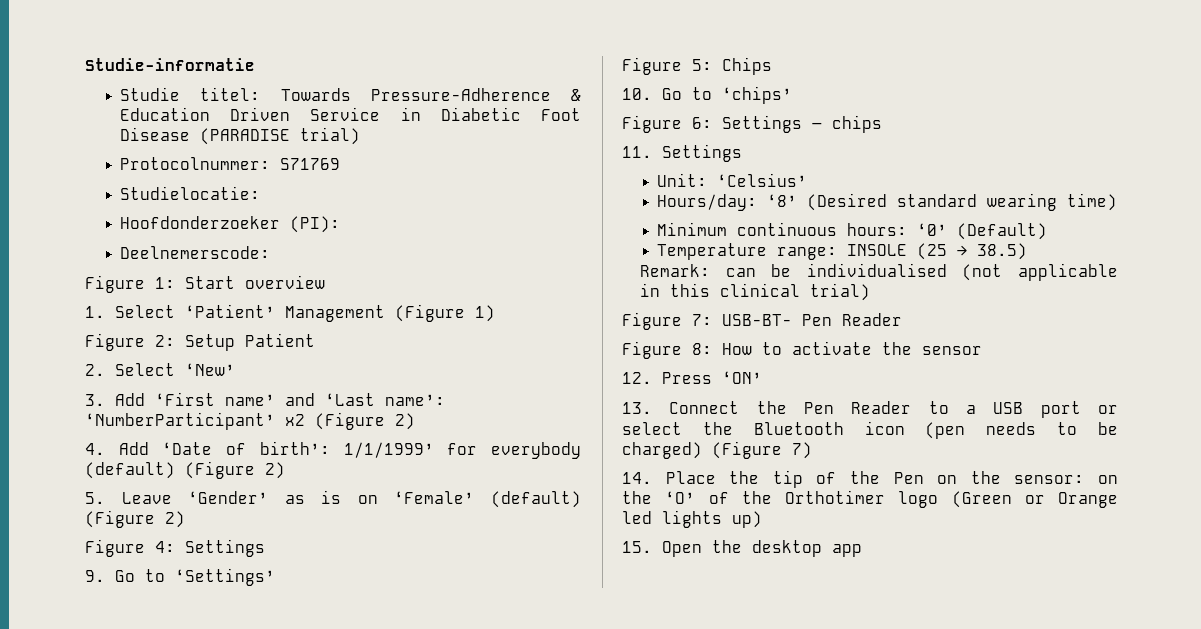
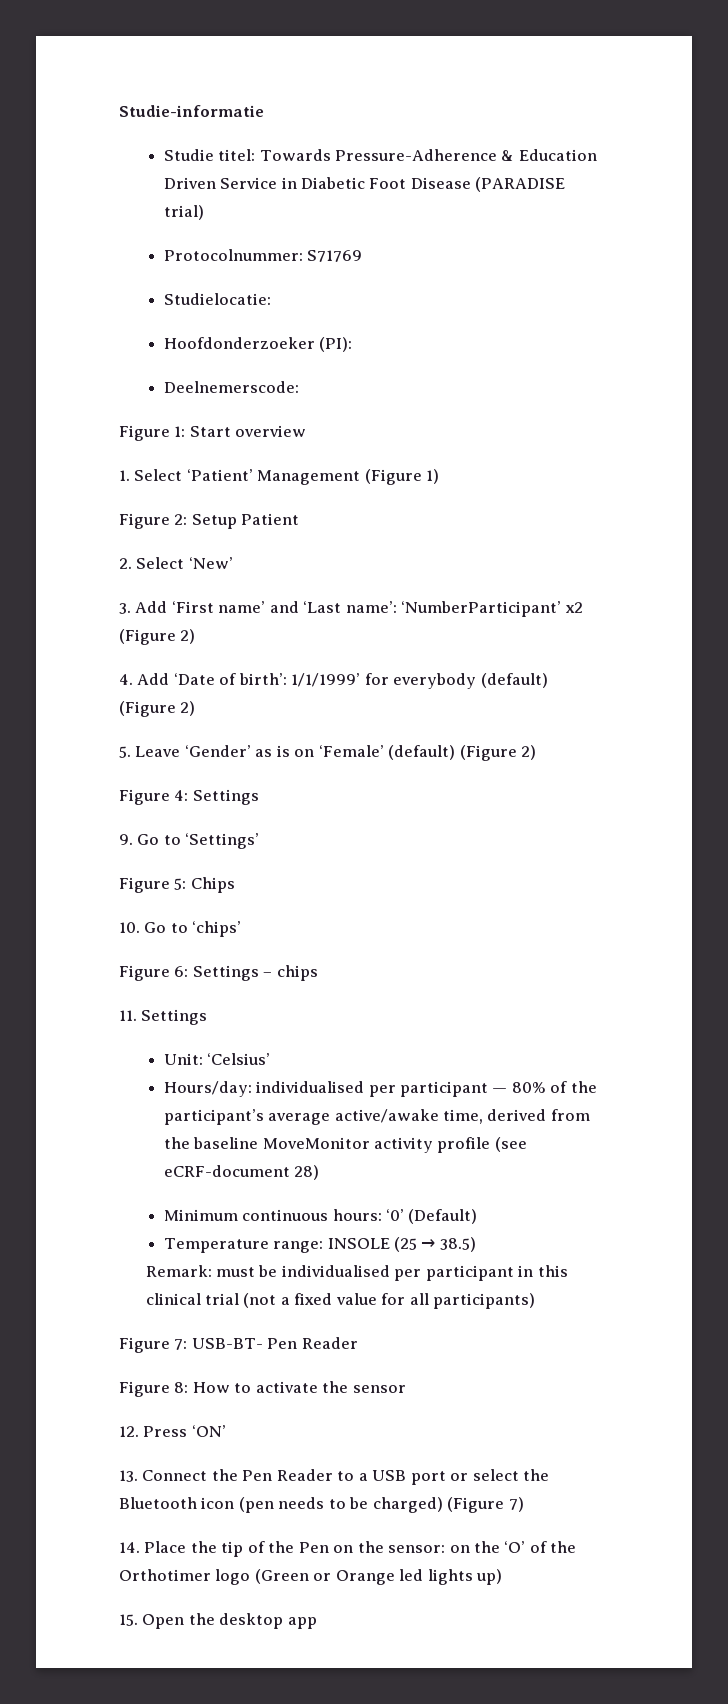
[767,193,1118,211] ‘8’ (Desired standard wearing time) -> [256,1081,597,1097] [163,1109,590,1125] [163,1137,527,1153] [163,1165,320,1180] individualised per participant — 80% of the participant’s average active/awake time, derived from the baseline MoveMonitor activity profile (see eCRF-document 28)
[725,268,756,277] can -> [215,1267,255,1277] must
[962,263,1118,281] (not applicable -> [394,1265,514,1281] per participant
[810,283,871,301] trial) -> [204,1293,536,1309] trial (not a fixed value for all participants)

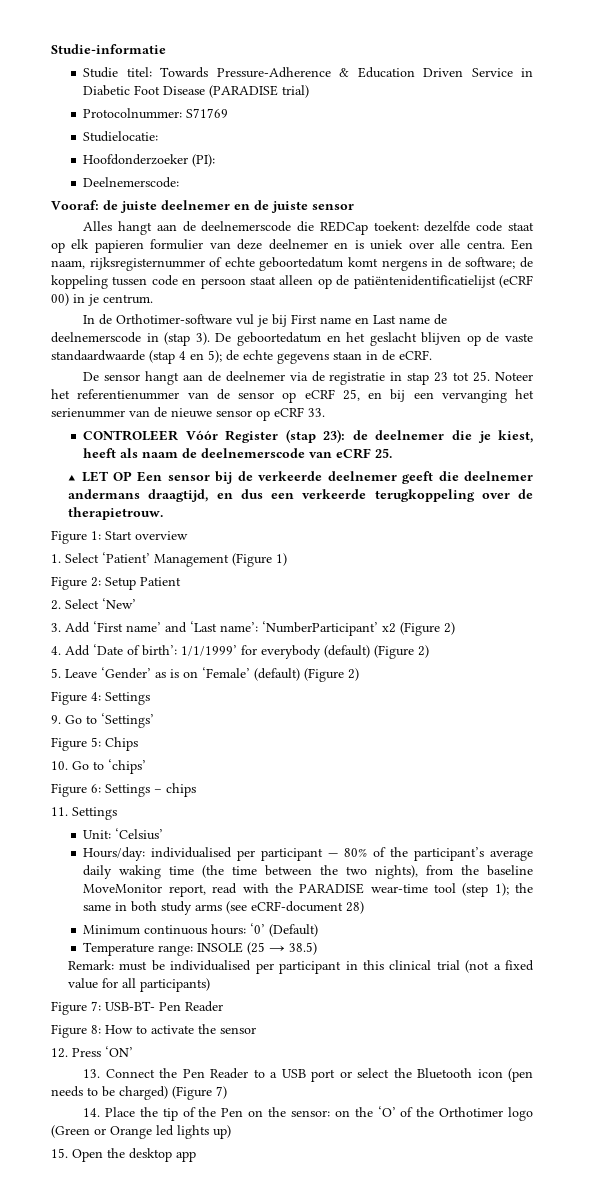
(299, 387) none -> [51,200,354,213] [83,221,534,235] [51,239,533,253] [51,257,534,271] [51,275,533,289] [51,293,153,306] [83,314,448,327] [51,332,533,346] [51,350,432,364] [83,371,533,385] [51,389,534,403] [51,407,325,421] [83,429,533,443] [83,448,393,459] [68,471,533,484] [68,489,533,502] [68,507,164,520] // Vooraf: de juiste deelnemer en de juiste sensor // Alles hangt aan de deelnemerscode die REDCap toekent: dezelfde code staat op elk papieren formulier van deze deelnemer en is uniek over alle centra. Een naam, rijksregisternummer of echte geboortedatum komt nergens in de software; de koppeling tussen code en persoon staat alleen op de patiëntenidentificatielijst (eCRF 00) in je centrum. // In de Orthotimer-software vul je bij First name en Last name de deelnemerscode in (stap 3). De geboortedatum en het geslacht blijven op de vaste standaardwaarde (stap 4 en 5); de echte gegevens staan in de eCRF. // De sensor hangt aan de deelnemer via de registratie in stap 23 tot 25. Noteer het referentienummer van de sensor op eCRF 25, en bij een vervanging het serienummer van de nieuwe sensor op eCRF 33. // CONTROLEER Vóór Register (stap 23): de deelnemer die je kiest, heeft als naam de deelnemerscode van eCRF 25. // ▲ LET OP Een sensor bij de verkeerde deelnemer geeft die deelnemer andermans draagtijd, en dus een verkeerde terugkoppeling over de therapietrouw.
[334,1109,590,1124] [163,1137,491,1153] active/awake time, derived from the baseline MoveMonitor activity profile -> [83,865,533,879] [83,883,533,897] [83,901,223,915] daily waking time (the time between the two nights), from the baseline MoveMonitor report, read with the PARADISE wear-time tool (step 1); the same in both study arms

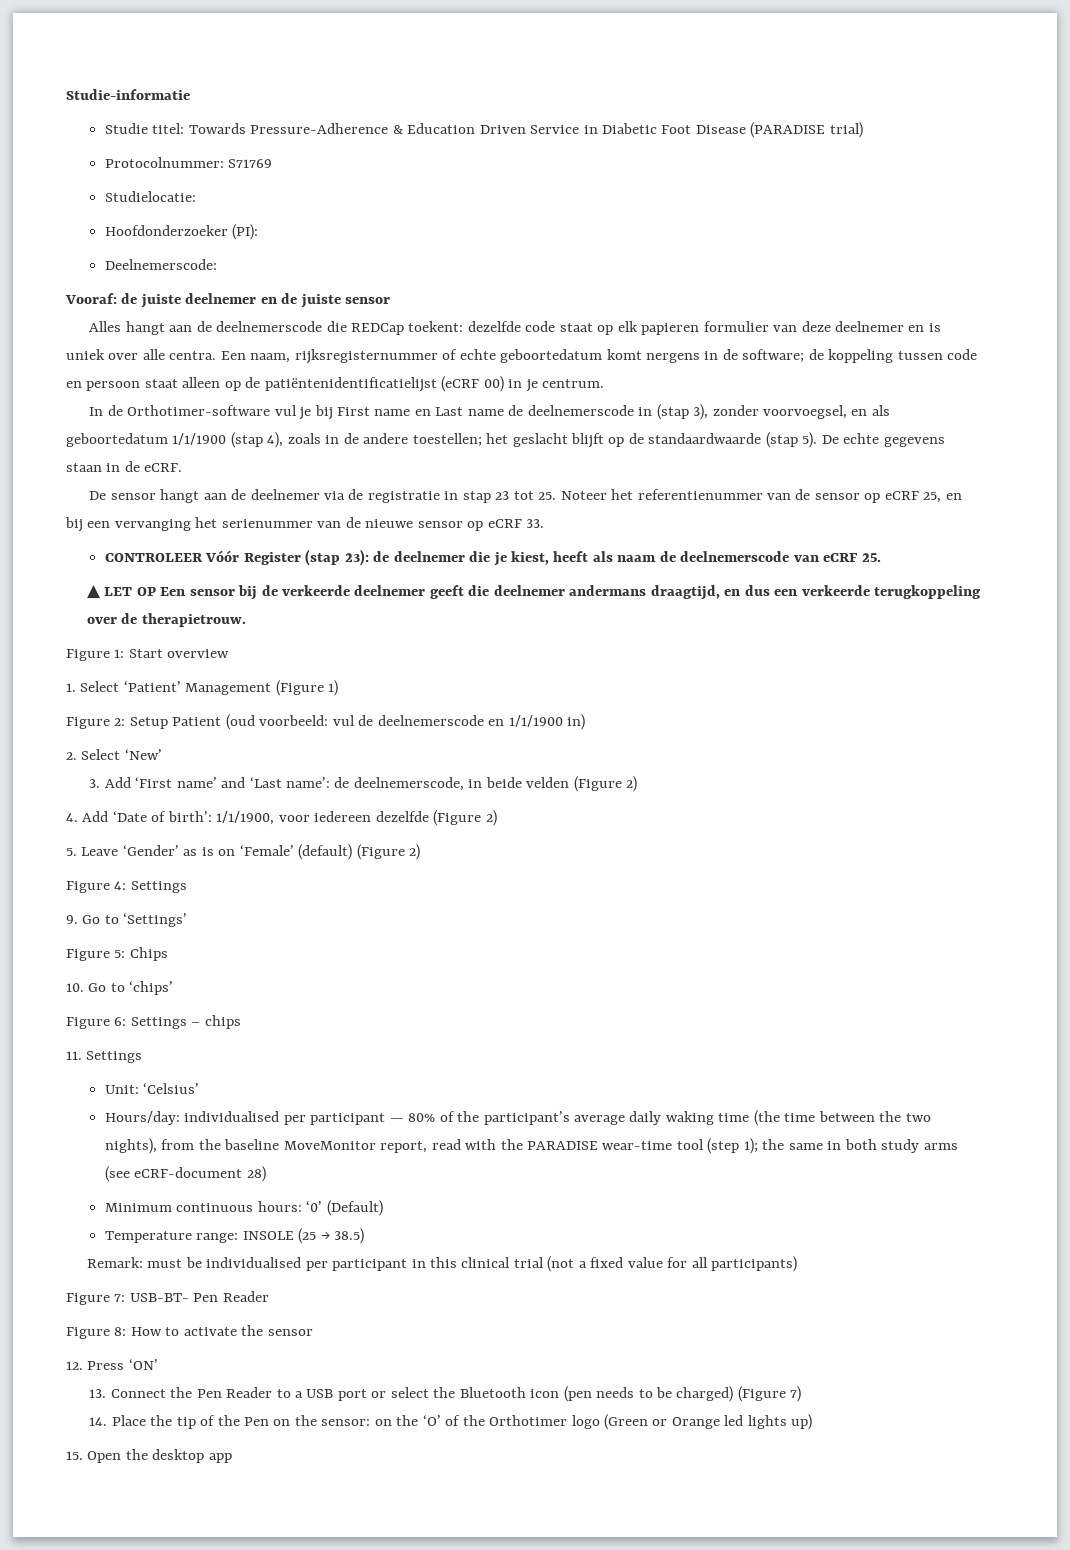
[195,332,341,346] 3). De geboortedatum en -> [693,404,890,420] [66,432,482,448] 3), zonder voorvoegsel, en als geboortedatum 1/1/1900 (stap 4), zoals in de andere toestellen;
[421,332,533,346] blijven op de vaste -> [571,433,644,448] blijft op de
[179,350,239,363] 4 en 5); de -> [802,432,839,448] 5). De
(181, 581) none -> [225,714,586,730] (oud voorbeeld: vul de deelnemerscode en 1/1/1900 in)
[262,621,396,636] ‘NumberParticipant’ x2 -> [334,777,570,791] de deelnemerscode, in beide velden
[181,645,370,659] 1/1/1999’ for everybody (default) -> [216,811,429,825] 1/1/1900, voor iedereen dezelfde

